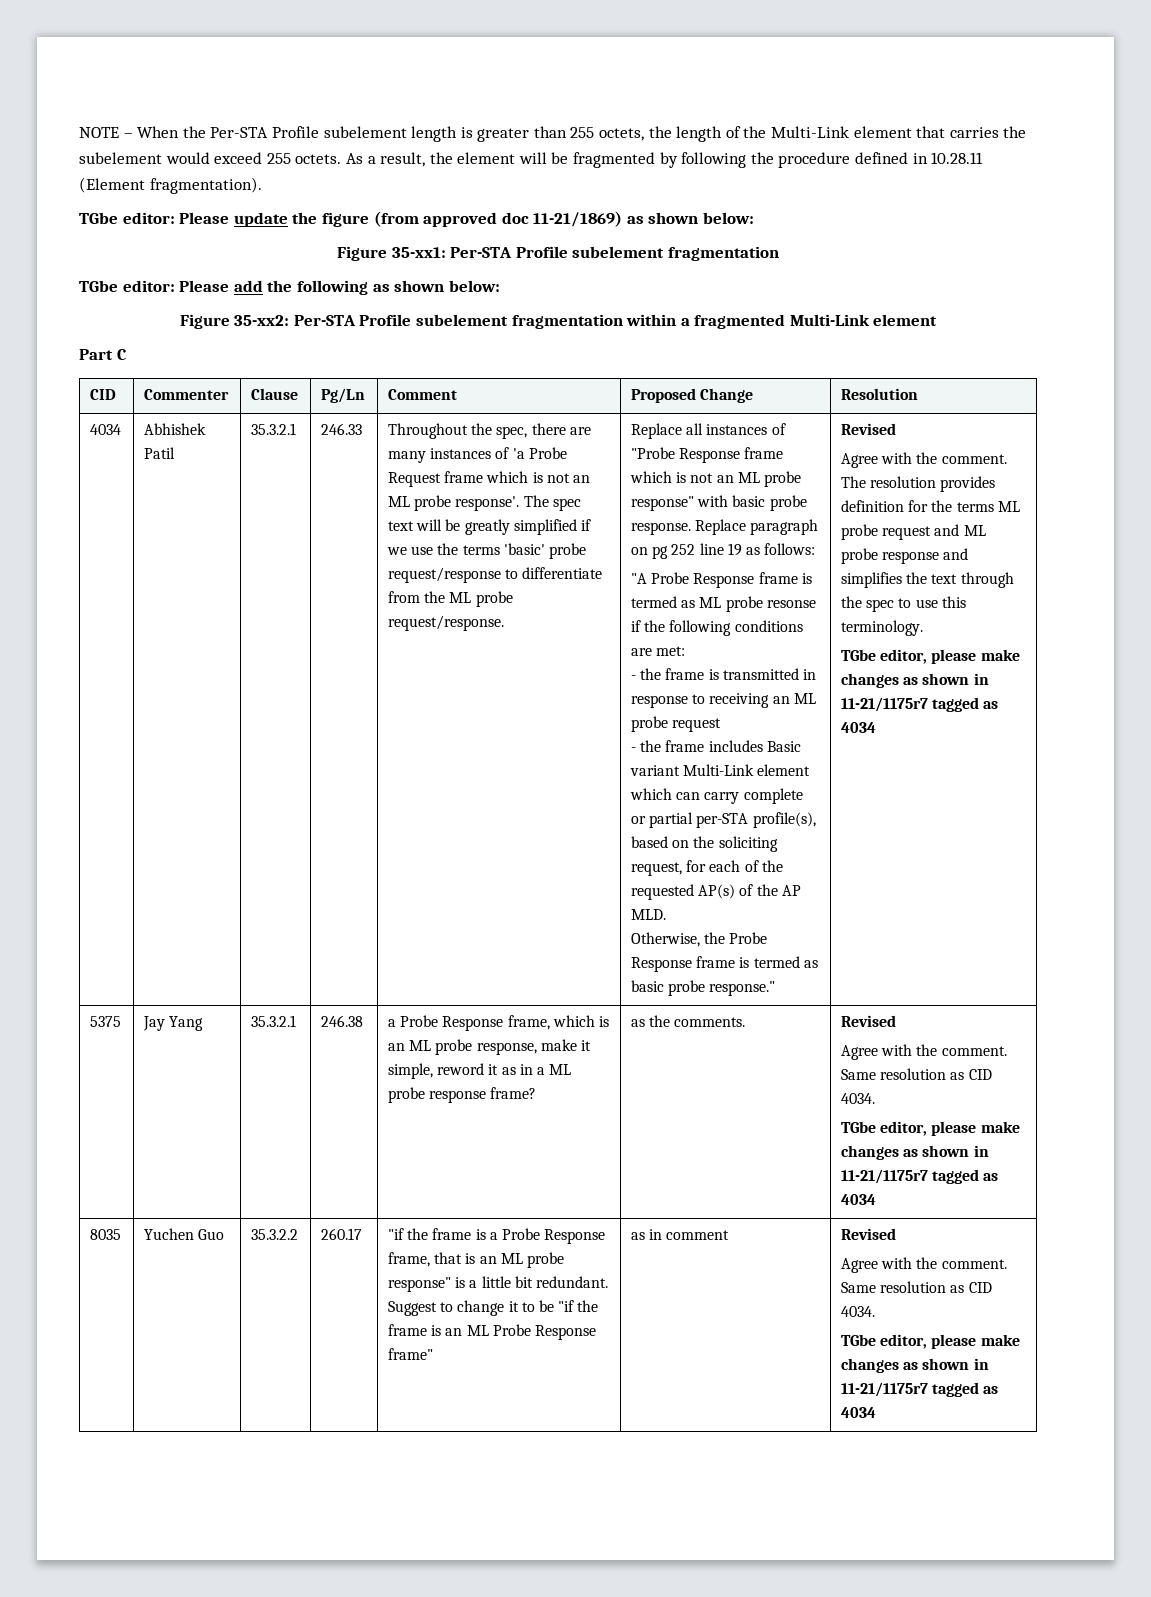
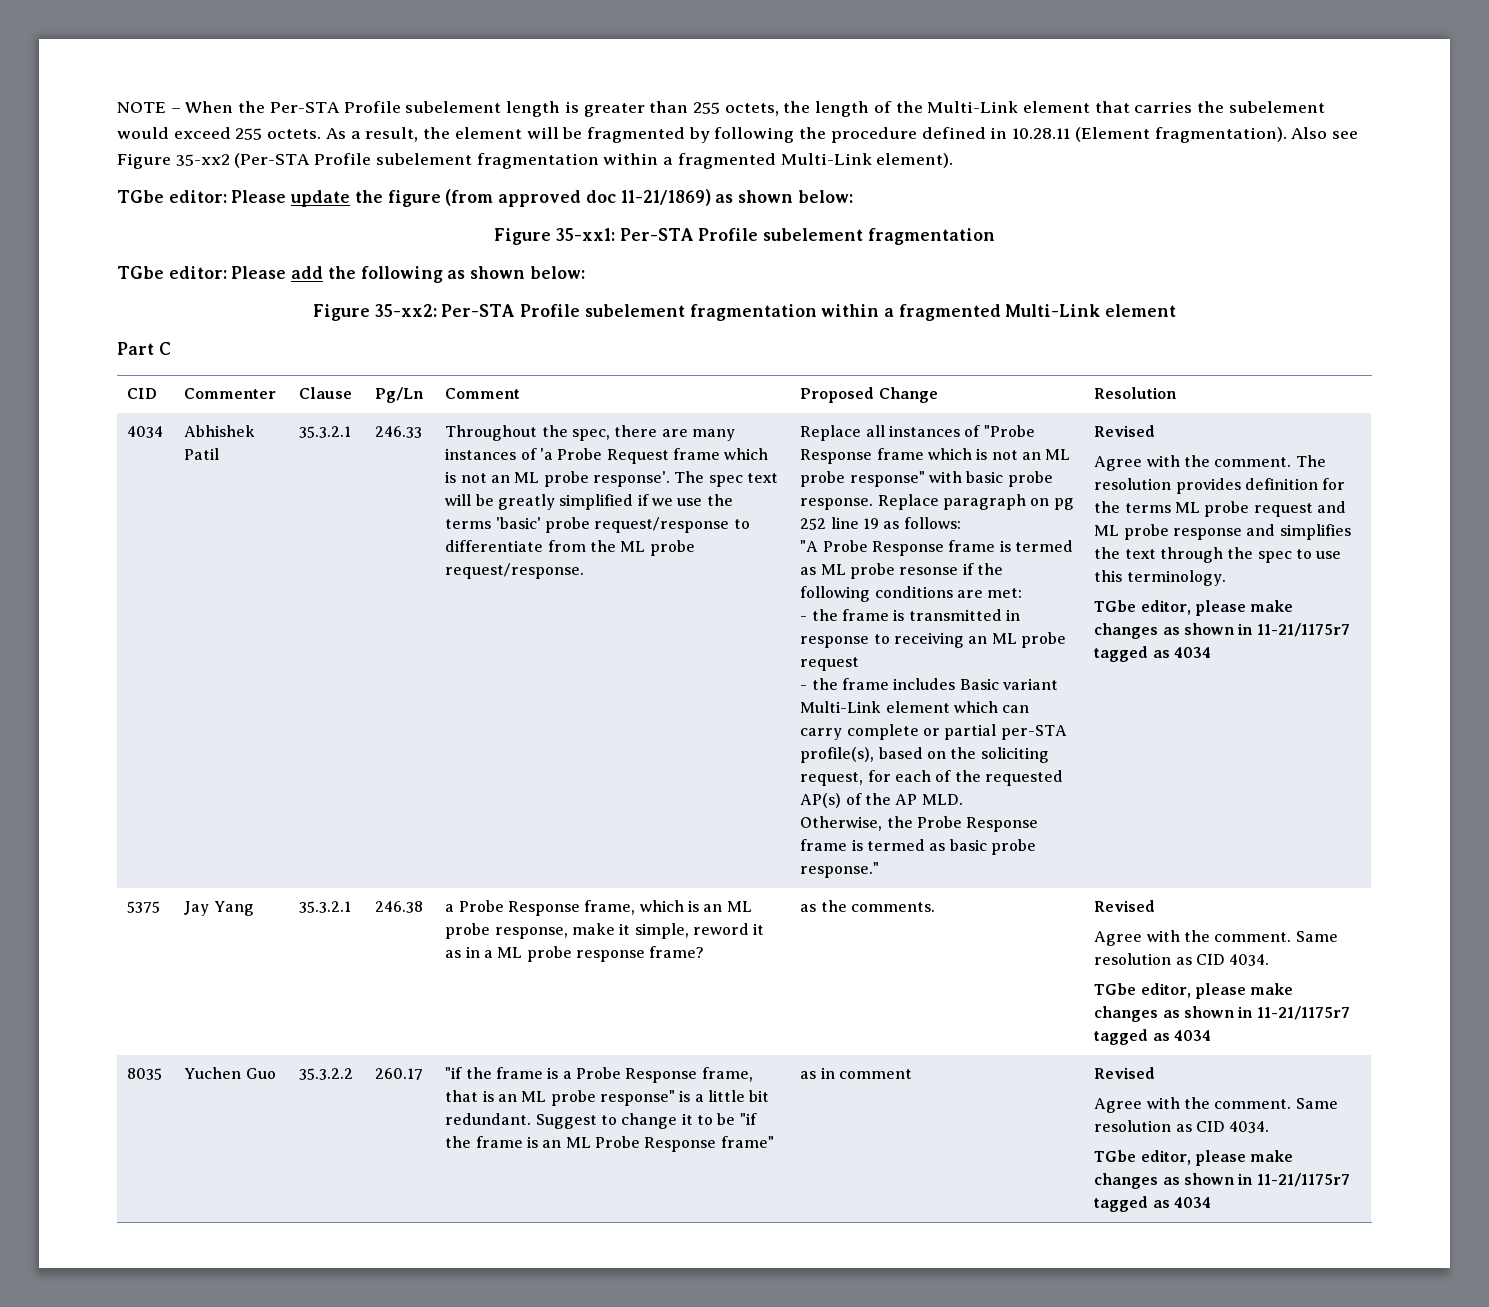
(262, 185) none -> [1291,127,1358,139] [117,153,954,169] Also see Figure 35-xx2 (Per-STA Profile subelement fragmentation within a fragmented Multi-Link element).

